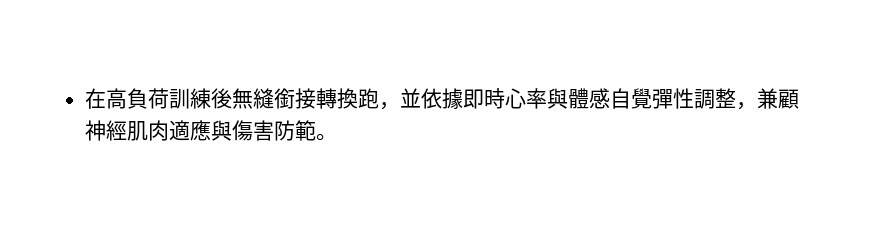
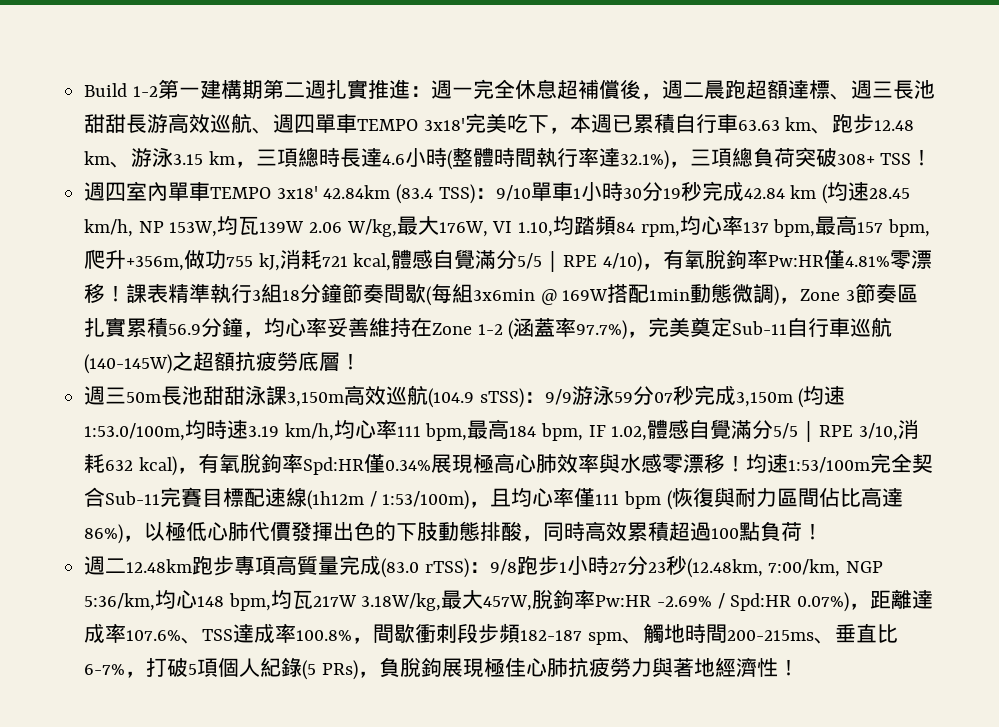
[85,88,800,110] [85,120,338,141] 在高負荷訓練後無縫銜接轉換跑，並依據即時心率與體感自覺彈性調整，兼顧神經肌肉適應與傷害防範。 -> [84,79,935,100] [84,113,915,134] [84,147,933,170] [84,181,911,204] [84,215,931,237] [84,249,933,272] [84,283,919,306] [84,317,893,340] [84,351,362,374] [84,385,846,408] [84,419,920,442] [84,453,933,476] [84,487,903,510] [84,521,824,544] [84,555,884,578] [84,589,934,612] [84,623,898,645] [84,657,799,680] Build 1-2第一建構期第二週扎實推進：週一完全休息超補償後，週二晨跑超額達標、週三長池甜甜長游高效巡航、週四單車TEMPO 3x18'完美吃下，本週已累積自行車63.63 km、跑步12.48 km、游泳3.15 km，三項總時長達4.6小時(整體時間執行率達32.1%)，三項總負荷突破308+ TSS！ // 週四室內單車TEMPO 3x18' 42.84km (83.4 TSS)：9/10單車1小時30分19秒完成42.84 km (均速28.45 km/h, NP 153W,均瓦139W 2.06 W/kg,最大176W, VI 1.10,均踏頻84 rpm,均心率137 bpm,最高157 bpm,爬升+356m,做功755 kJ,消耗721 kcal,體感自覺滿分5/5｜RPE 4/10)，有氧脫鉤率Pw:HR僅4.81%零漂移！課表精準執行3組18分鐘節奏間歇(每組3x6min @ 169W搭配1min動態微調)，Zone 3節奏區扎實累積56.9分鐘，均心率妥善維持在Zone 1-2 (涵蓋率97.7%)，完美奠定Sub-11自行車巡航(140-145W)之超額抗疲勞底層！ // 週三50m長池甜甜泳課3,150m高效巡航(104.9 sTSS)：9/9游泳59分07秒完成3,150m (均速1:53.0/100m,均時速3.19 km/h,均心率111 bpm,最高184 bpm, IF 1.02,體感自覺滿分5/5｜RPE 3/10,消耗632 kcal)，有氧脫鉤率Spd:HR僅0.34%展現極高心肺效率與水感零漂移！均速1:53/100m完全契合Sub-11完賽目標配速線(1h12m / 1:53/100m)，且均心率僅111 bpm (恢復與耐力區間佔比高達86%)，以極低心肺代價發揮出色的下肢動態排酸，同時高效累積超過100點負荷！ // 週二12.48km跑步專項高質量完成(83.0 rTSS)：9/8跑步1小時27分23秒(12.48km, 7:00/km, NGP 5:36/km,均心148 bpm,均瓦217W 3.18W/kg,最大457W,脫鉤率Pw:HR -2.69% / Spd:HR 0.07%)，距離達成率107.6%、TSS達成率100.8%，間歇衝刺段步頻182-187 spm、觸地時間200-215ms、垂直比6-7%，打破5項個人紀錄(5 PRs)，負脫鉤展現極佳心肺抗疲勞力與著地經濟性！

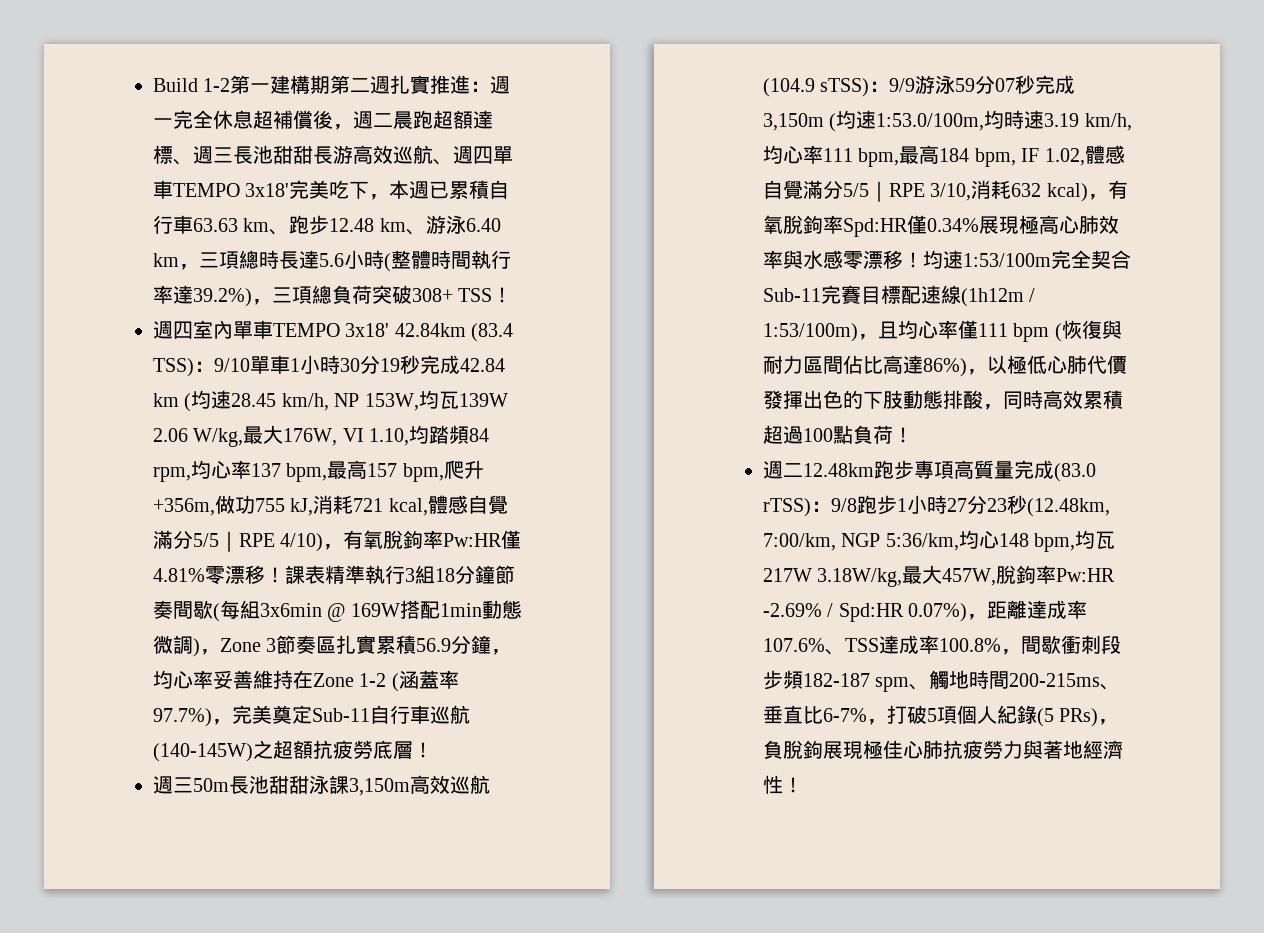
[173,154,204,165] 3.15 -> [465,218,501,232] 6.40
[381,154,405,165] 4.6 -> [319,253,344,267] 5.6
[619,150,669,170] 32.1%) -> [193,288,252,307] 39.2%)

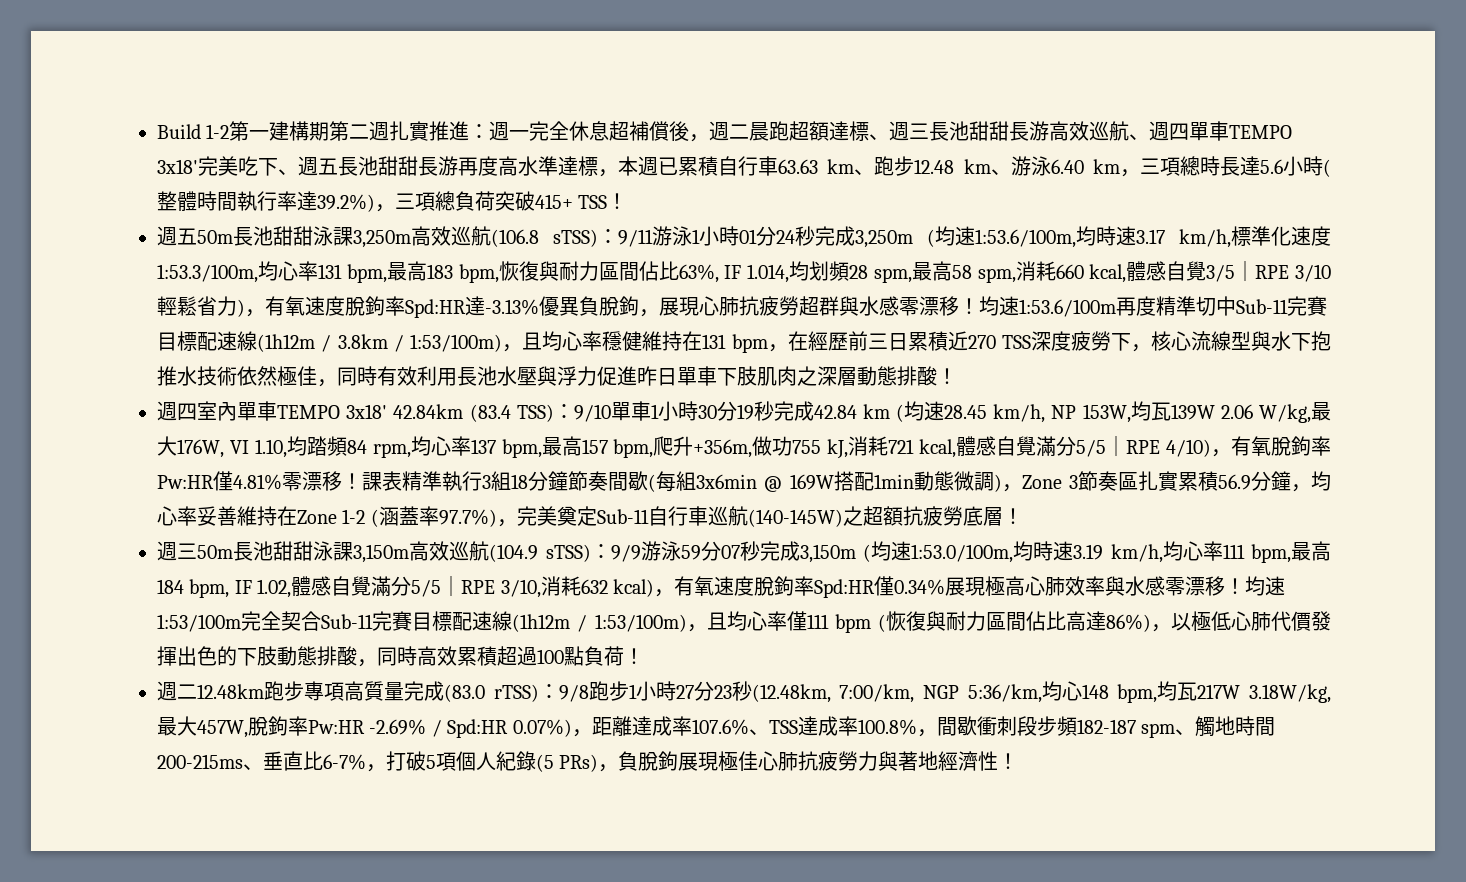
(370, 190) none -> [278,156,598,176] 、週五長池甜甜長游再度高水準達標
[412,288,453,302] 308+ -> [535,194,573,209] 415+
(513, 295) none -> [157,226,1331,248] [157,261,1331,283] [157,296,1327,318] [157,331,1331,353] [157,366,957,387] // 週五50m長池甜甜泳課3,250m高效巡航(106.8 sTSS)：9/11游泳1小時01分24秒完成3,250m (均速1:53.6/100m,均時速3.17 km/h,標準化速度1:53.3/100m,均心率131 bpm,最高183 bpm,恢復與耐力區間佔比63%, IF 1.014,均划頻28 spm,最高58 spm,消耗660 kcal,體感自覺3/5｜RPE 3/10輕鬆省力)，有氧速度脫鉤率Spd:HR達-3.13%優異負脫鉤，展現心肺抗疲勞超群與水感零漂移！均速1:53.6/100m再度精準切中Sub-11完賽目標配速線(1h12m / 3.8km / 1:53/100m)，且均心率穩健維持在131 bpm，在經歷前三日累積近270 TSS深度疲勞下，核心流線型與水下抱推水技術依然極佳，同時有效利用長池水壓與浮力促進昨日單車下肢肌肉之深層動態排酸！
(783, 224) none -> [714,576,754,596] 速度

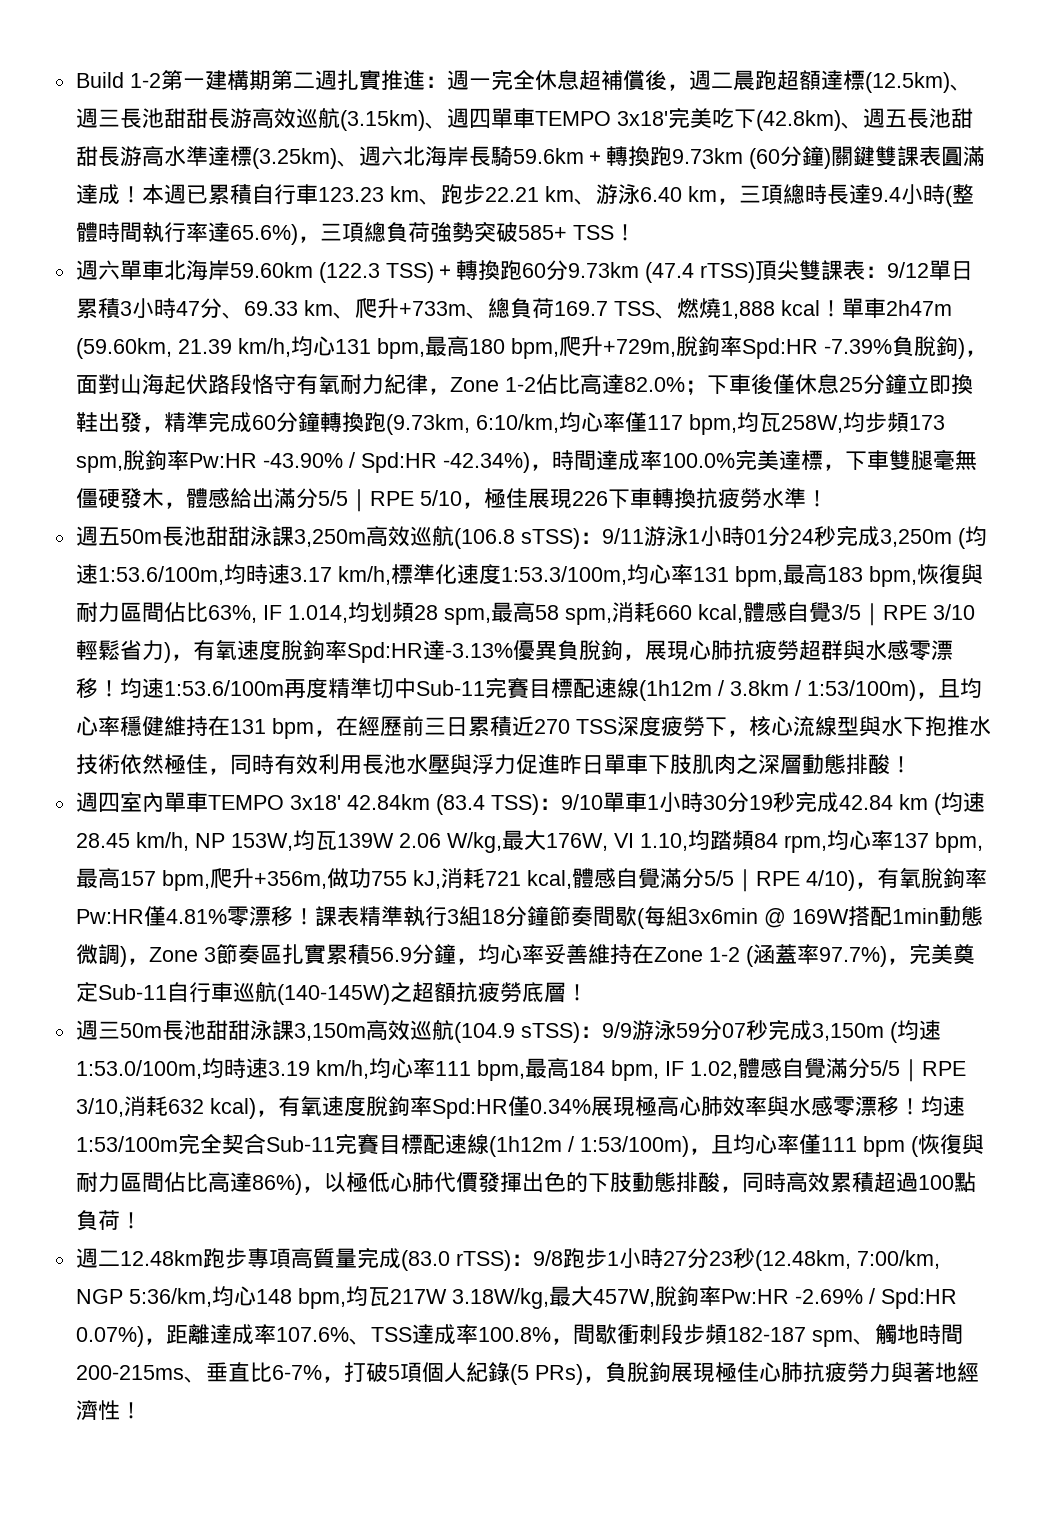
(870, 131) none -> [864,72,950,93] (12.5km)
(1130, 131) none -> [339,110,425,131] (3.15km)
(278, 167) none -> [755,110,841,131] (42.8km)
[458,156,498,176] 再度 -> (142, 156) none
[598,169,618,177] ， -> [251,146,985,169] [75,184,142,204] (3.25km)、週六北海岸長騎59.6km＋轉換跑9.73km (60分鐘)關鍵雙課表圓滿達成！
[778,159,818,174] 63.63 -> [317,187,384,202] 123.23
[914,159,955,174] 12.48 -> [484,187,539,202] 22.21
[1260,159,1283,174] 5.6 -> [870,187,901,202] 9.4
[317,194,375,212] 39.2%) -> [229,224,298,245] 65.6%)
[495,191,573,211] 突破415+ -> [429,221,567,243] 強勢突破585+
(628, 201) none -> [75,260,973,283] [75,298,952,319] [75,336,987,359] [75,373,973,395] [75,411,945,435] [75,449,977,473] [75,487,828,512] // 週六單車北海岸59.60km (122.3 TSS)＋轉換跑60分9.73km (47.4 rTSS)頂尖雙課表：9/12單日累積3小時47分、69.33 km、爬升+733m、總負荷169.7 TSS、燃燒1,888 kcal！單車2h47m (59.60km, 21.39 km/h,均心131 bpm,最高180 bpm,爬升+729m,脫鉤率Spd:HR -7.39%負脫鉤)，面對山海起伏路段恪守有氧耐力紀律，Zone 1-2佔比高達82.0%；下車後僅休息25分鐘立即換鞋出發，精準完成60分鐘轉換跑(9.73km, 6:10/km,均心率僅117 bpm,均瓦258W,均步頻173 spm,脫鉤率Pw:HR -43.90% / Spd:HR -42.34%)，時間達成率100.0%完美達標，下車雙腿毫無僵硬發木，體感給出滿分5/5｜RPE 5/10，極佳展現226下車轉換抗疲勞水準！

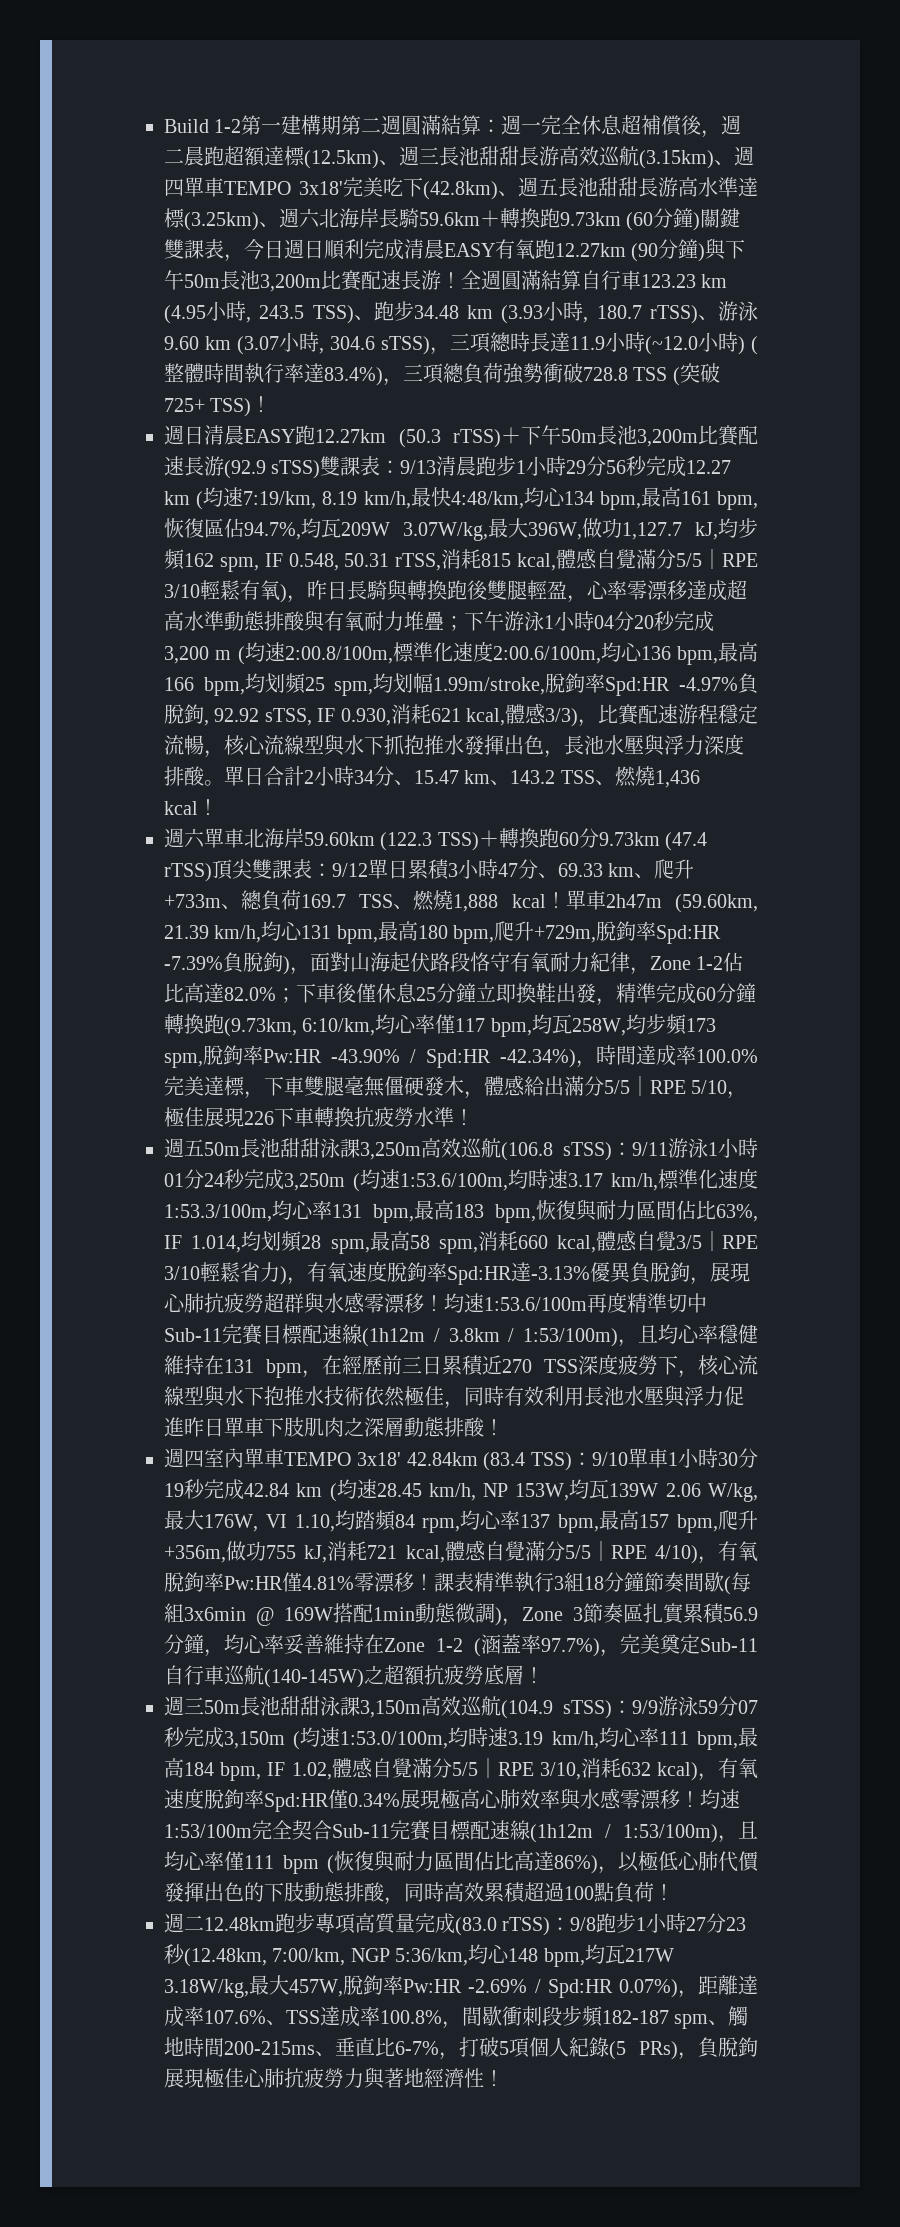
[336,69,425,90] 扎實推進 -> [401,115,482,135] 圓滿結算
[940,146,985,167] [75,184,945,205] 圓滿達成！本週已累積自行車123.23 km、跑步22.21 km、游泳6.40 km，三項總時長達9.4小時 -> [224,238,746,262] [164,270,728,292] [164,301,758,324] [164,332,745,355] ，今日週日順利完成清晨EASY有氧跑12.27km (90分鐘)與下午50m長池3,200m比賽配速長游！全週圓滿結算自行車123.23 km (4.95小時, 243.5 TSS)、跑步34.48 km (3.93小時, 180.7 rTSS)、游泳9.60 km (3.07小時, 304.6 sTSS)，三項總時長達11.9小時(~12.0小時)
[229,224,298,245] 65.6%) -> [324,367,383,386] 83.4%)
[473,221,614,243] 突破585+ TSS -> [543,363,720,386] [164,395,272,417] [164,425,758,448] [164,456,732,479] [164,487,758,510] [164,518,758,541] [164,548,758,572] [164,579,747,603] [164,610,714,632] [164,641,758,665] [164,673,760,696] [164,703,758,727] [164,734,744,758] [164,766,700,788] [164,801,198,815] 衝破728.8 TSS (突破725+ TSS)！ // 週日清晨EASY跑12.27km (50.3 rTSS)＋下午50m長池3,200m比賽配速長游(92.9 sTSS)雙課表：9/13清晨跑步1小時29分56秒完成12.27 km (均速7:19/km, 8.19 km/h,最快4:48/km,均心134 bpm,最高161 bpm,恢復區佔94.7%,均瓦209W 3.07W/kg,最大396W,做功1,127.7 kJ,均步頻162 spm, IF 0.548, 50.31 rTSS,消耗815 kcal,體感自覺滿分5/5｜RPE 3/10輕鬆有氧)，昨日長騎與轉換跑後雙腿輕盈，心率零漂移達成超高水準動態排酸與有氧耐力堆疊；下午游泳1小時04分20秒完成3,200 m (均速2:00.8/100m,標準化速度2:00.6/100m,均心136 bpm,最高166 bpm,均划頻25 spm,均划幅1.99m/stroke,脫鉤率Spd:HR -4.97%負脫鉤, 92.92 sTSS, IF 0.930,消耗621 kcal,體感3/3)，比賽配速游程穩定流暢，核心流線型與水下抓抱推水發揮出色，長池水壓與浮力深度排酸。單日合計2小時34分、15.47 km、143.2 TSS、燃燒1,436 kcal

